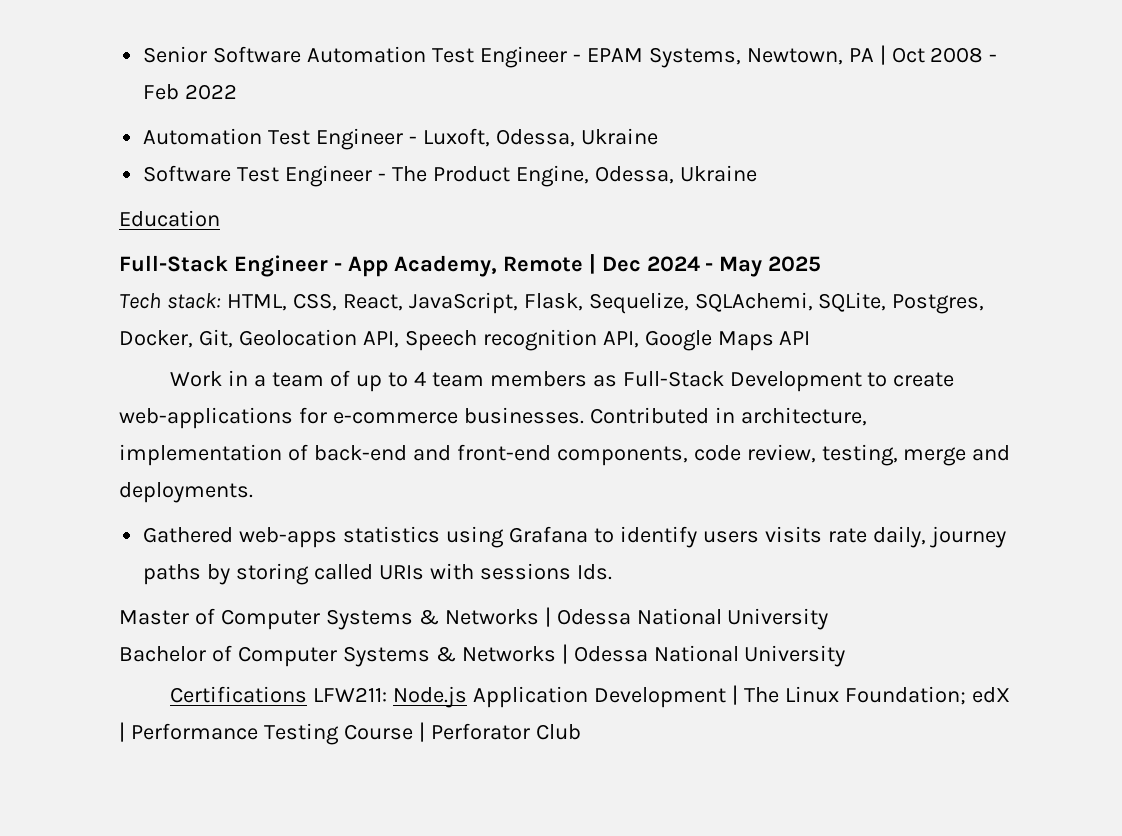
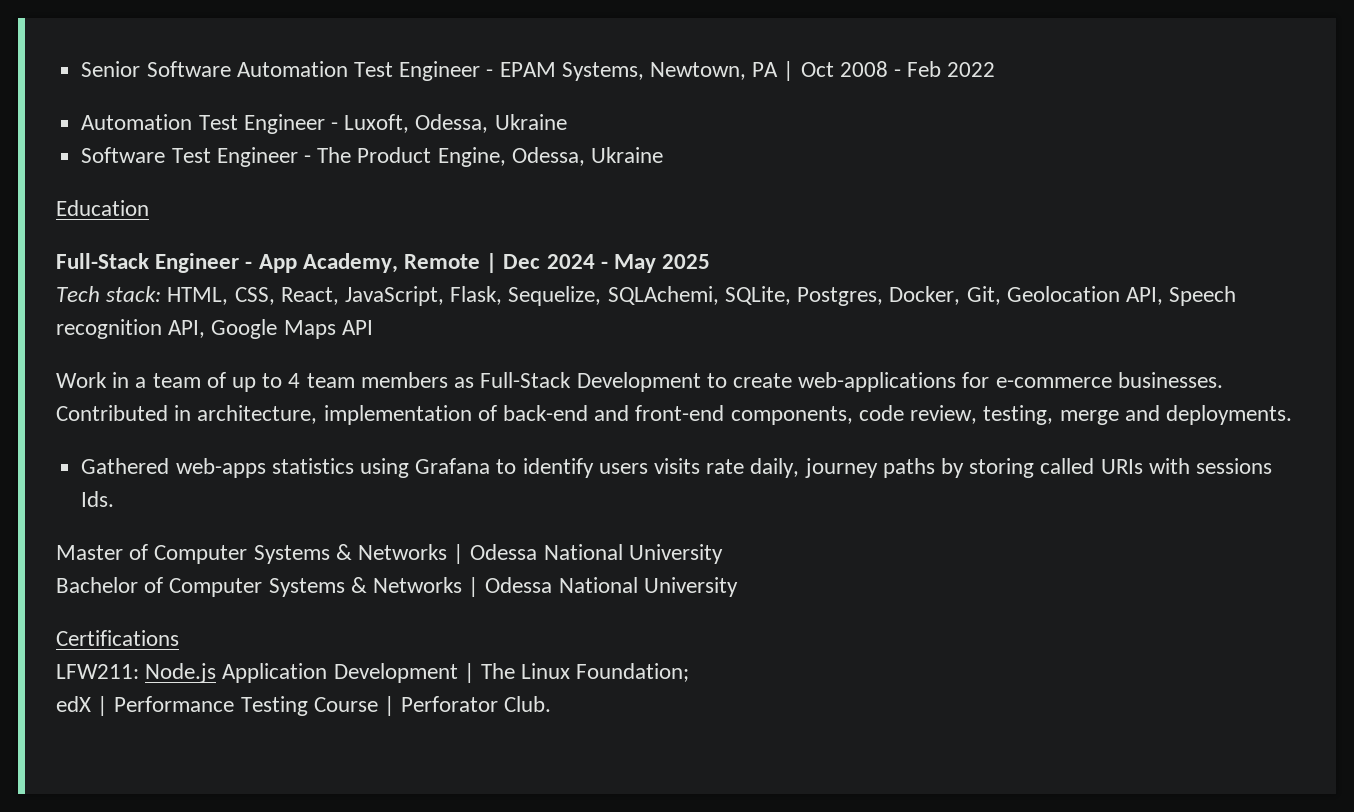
(308, 694) none -> (179, 638) //
(966, 695) none -> (690, 672) //
[535,724,581,740] Club -> [504,696,552,712] Club.

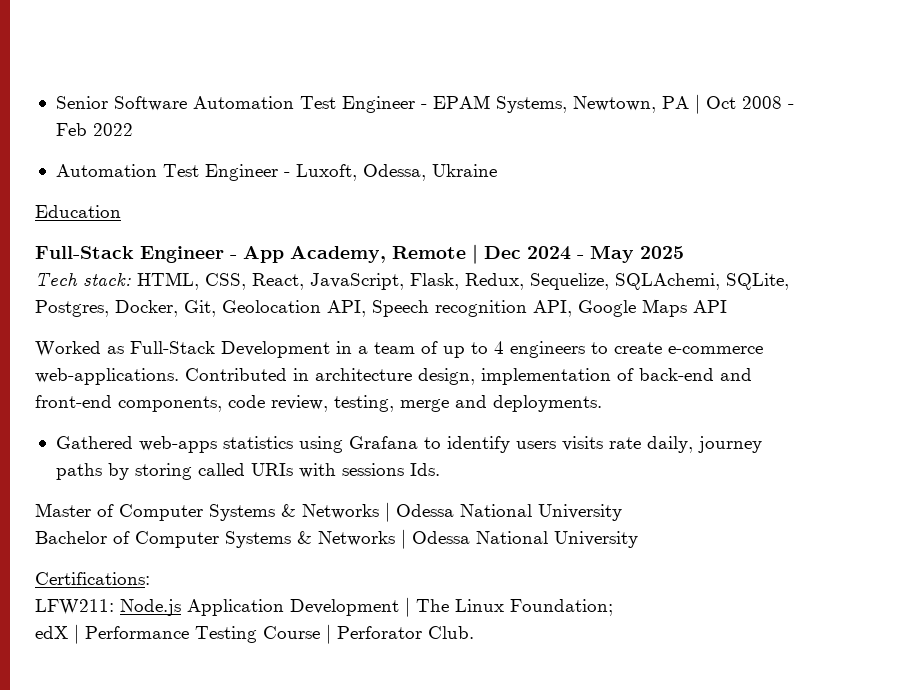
[81,147,663,167] // Software Test Engineer - The Product Engine, Odessa, Ukraine -> (497, 170) none
(503, 295) none -> [465,273,524,290] Redux,
[56,372,107,388] Work -> [35,341,330,358] Worked as Full-Stack Development
[306,372,1223,392] [56,405,318,424] team members as Full-Stack Development to create web-applications for e-commerce businesses. Contributed in architecture, -> [510,341,763,358] [35,368,475,385] engineers to create e-commerce web-applications. Contributed in architecture design,
[56,630,179,646] Certifications -> [35,572,150,585] Certifications:

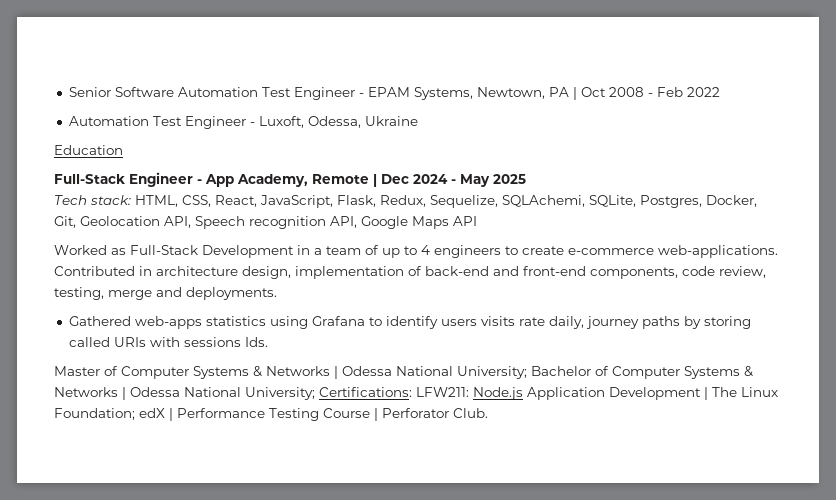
[538,504,622,521] University // -> [457,366,527,379] University;
[554,531,638,548] University // -> [245,387,315,400] University;
(150, 578) // -> (412, 392) none
(613, 607) // -> (135, 414) none

